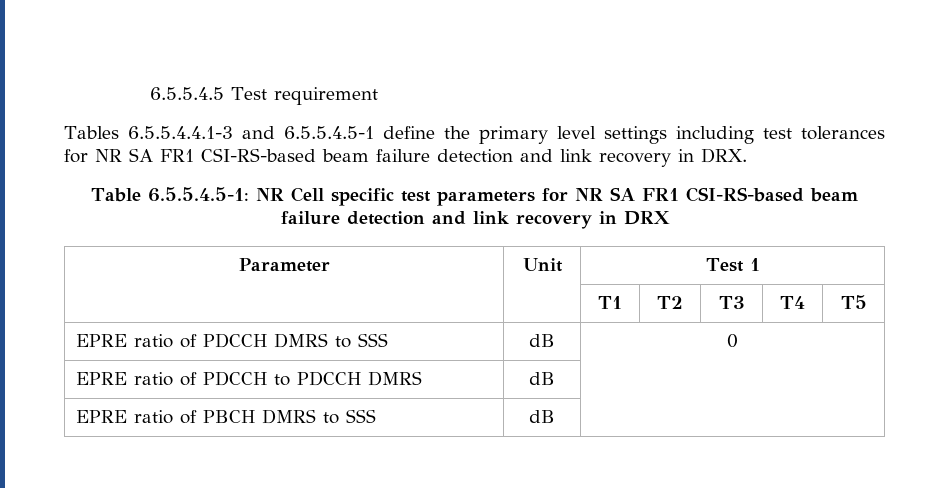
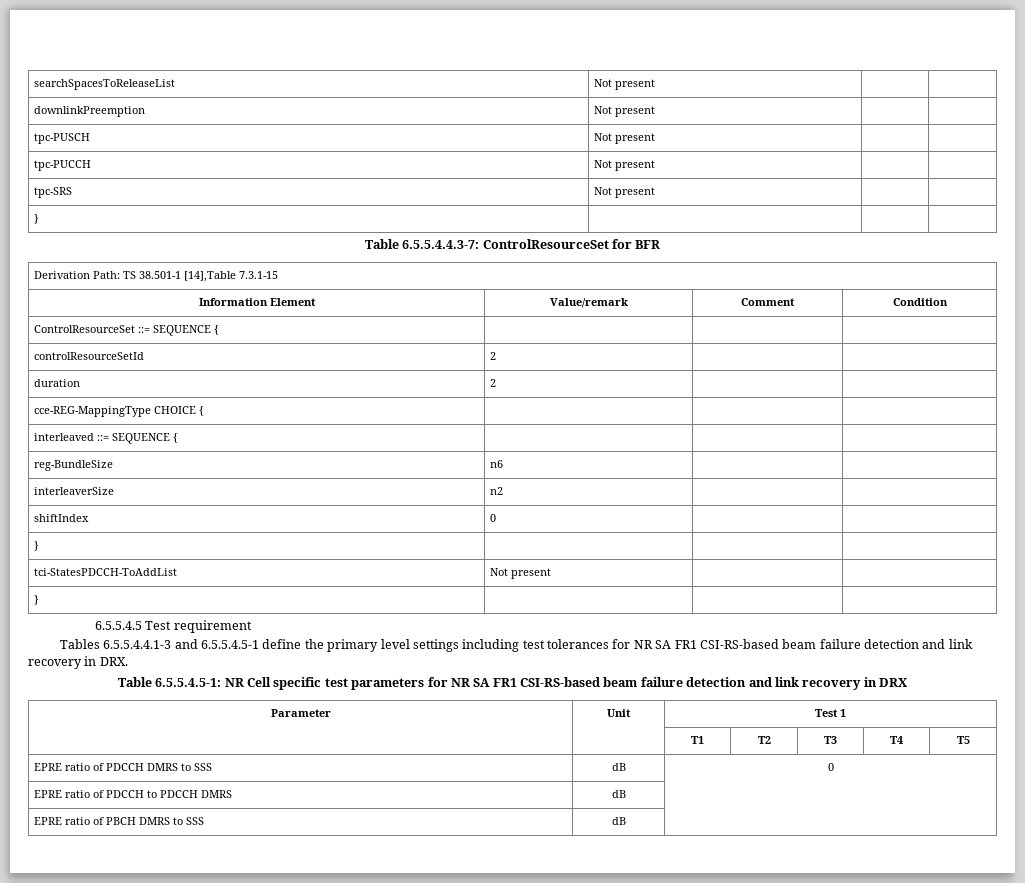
(150, 93) none -> [34,79,176,90] [594,79,656,90] [34,106,146,117] [594,106,656,117] [34,133,91,144] [594,133,656,144] [34,160,92,171] [594,160,656,171] [34,187,73,198] [594,187,656,198] [34,214,40,224] [364,239,661,249] [34,271,279,282] [198,298,316,306] [549,298,628,308] [741,298,795,306] [892,298,948,306] [34,325,220,336] [34,352,145,360] [490,352,497,360] [34,379,81,387] [490,379,497,387] [34,406,205,417] [34,433,179,444] [34,460,114,471] [490,460,504,468] [34,487,115,495] [490,487,504,495] [34,514,90,522] [490,514,497,522] [34,541,40,551] [34,568,178,576] [490,568,552,579] [34,595,40,605] searchSpacesToReleaseList | Not present | | // downlinkPreemption | Not present | | // tpc-PUSCH | Not present | | // tpc-PUCCH | Not present | | // tpc-SRS | Not present | | // } | | | // Table 6.5.5.4.4.3-7: ControlResourceSet for BFR // Derivation Path: TS 38.501-1 [14],Table 7.3.1-15 // Information Element | Value/remark | Comment | Condition // ControlResourceSet ::= SEQUENCE { | | | // controlResourceSetId | 2 | | // duration | 2 | | // cce-REG-MappingType CHOICE { | | | // interleaved ::= SEQUENCE { | | | // reg-BundleSize | n6 | | // interleaverSize | n2 | | // shiftIndex | 0 | | // } | | | // tci-StatesPDCCH-ToAddList | Not present | | // } | | | //

